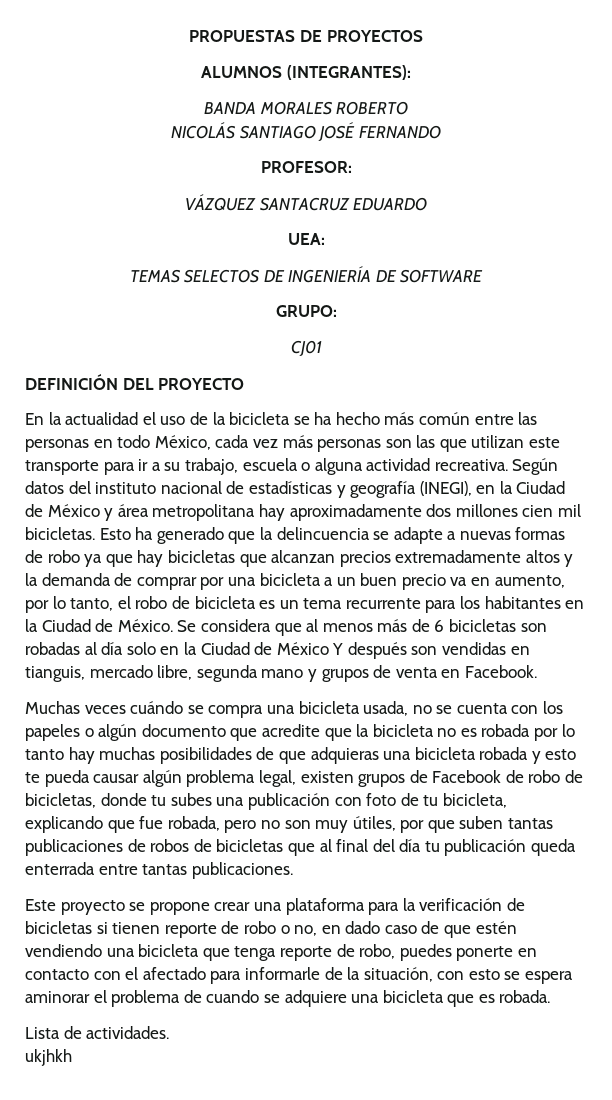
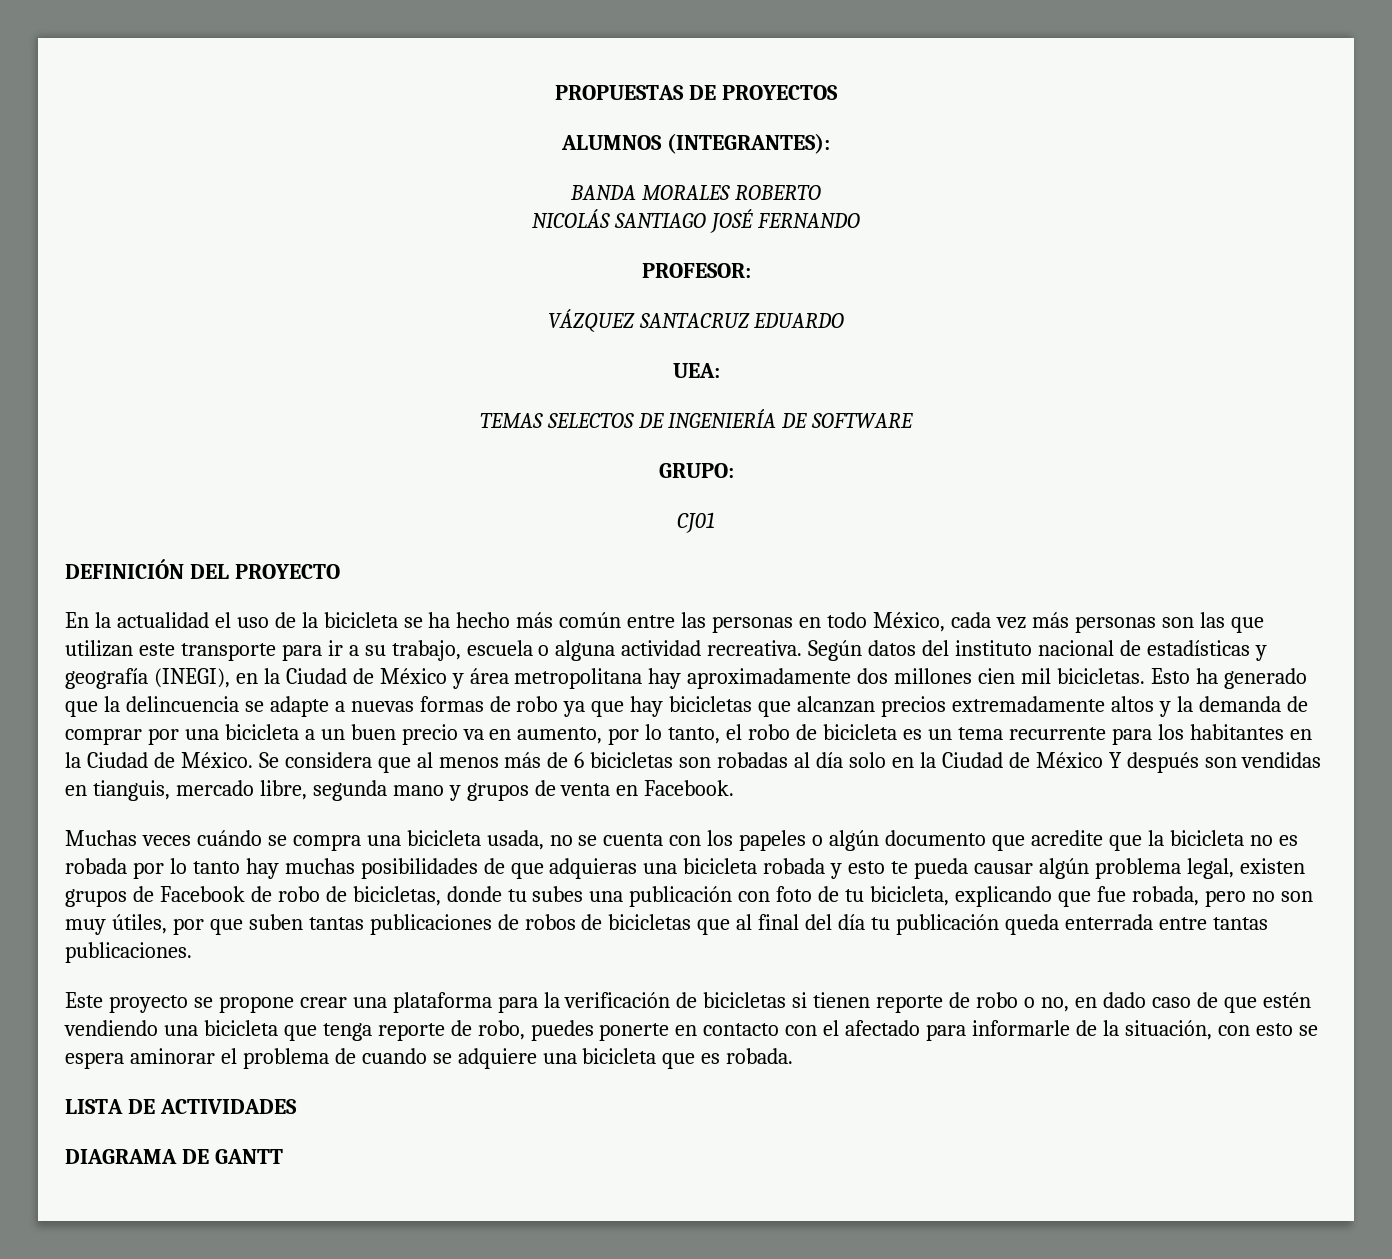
[25,1026,170,1039] [25,1049,72,1066] Lista de actividades. // ukjhkh -> [65,1099,297,1114] [65,1149,283,1164] LISTA DE ACTIVIDADES // DIAGRAMA DE GANTT

